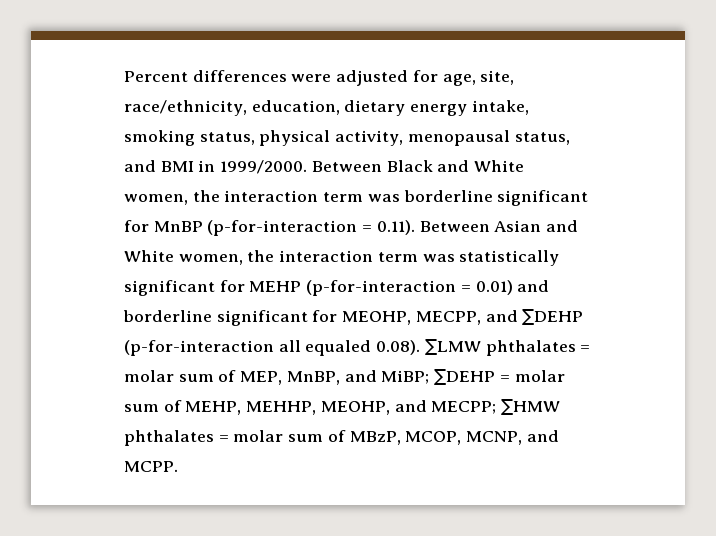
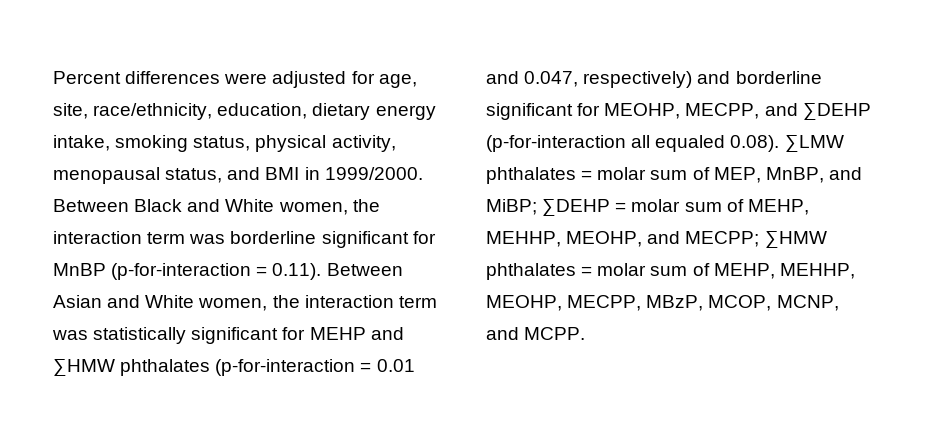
[306,280,513,296] (p-for-interaction = 0.01) -> [370,327,404,340] [53,359,415,376] [486,71,693,88] and ∑HMW phthalates (p-for-interaction = 0.01 and 0.047, respectively)
(346, 436) none -> [713,263,855,279] [486,295,642,311] MEHP, MEHHP, MEOHP, MECPP,

